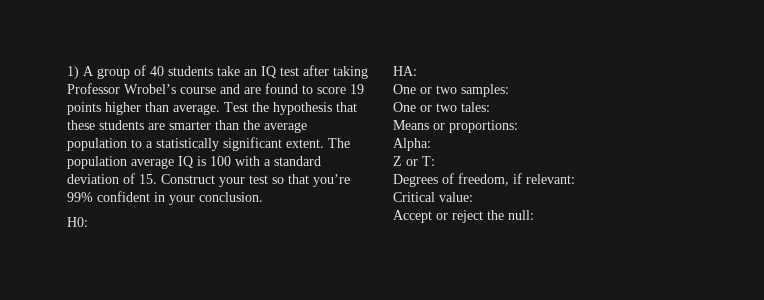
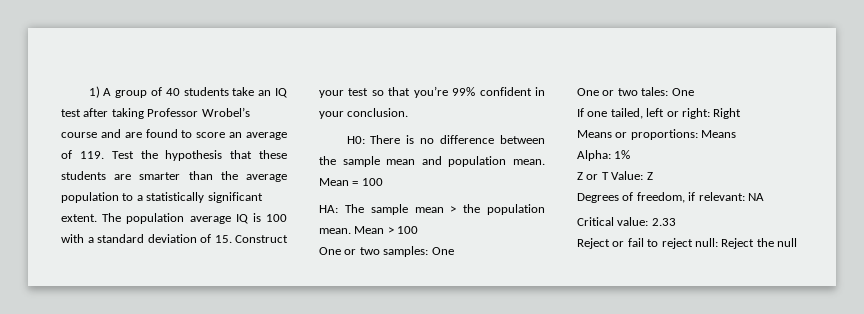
[350,84,364,94] [67,102,220,115] 19 points higher than average. -> [229,132,287,140] [61,150,104,159] an average of 119.
[393,66,417,76] // HA: -> [370,135,545,144] [319,156,545,167] [319,178,383,186] [319,204,545,215] [319,226,419,234] There is no difference between the sample mean and population mean. Mean = 100 // HA: The sample mean > the population mean. Mean > 100
(509, 90) none -> [431,247,454,255] One
(490, 107) none -> [671,88,694,96] [577,108,742,119] One // If one tailed, left or right: Right
(518, 126) none -> [701,130,737,138] Means
(431, 144) none -> [614,150,631,159] 1%
[422,156,435,166] T: -> [601,171,653,180] T Value: Z
(575, 179) none -> [747,193,764,201] NA
[393,210,534,223] // Accept or reject the null: -> [651,218,676,226] [577,238,797,249] 2.33 // Reject or fail to reject null: Reject the null

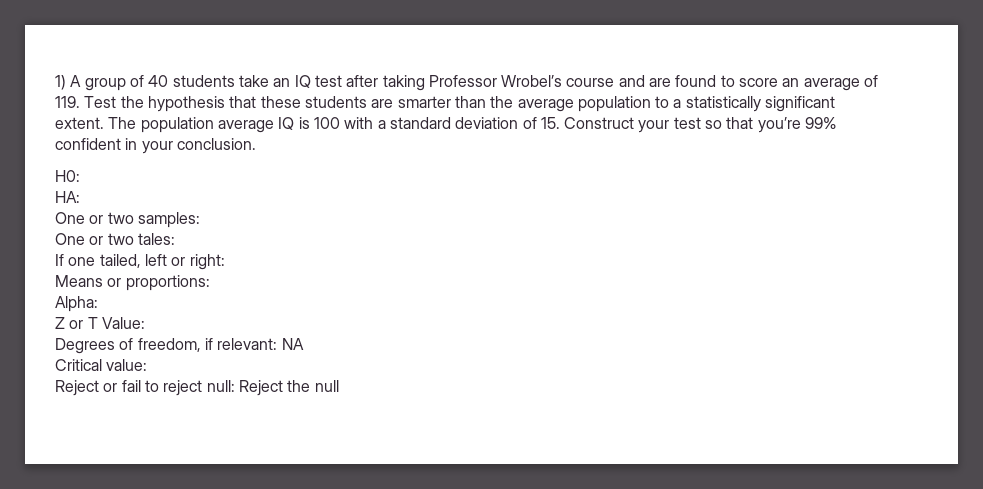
[370,135,545,144] [319,156,545,167] [319,178,383,186] [319,204,545,215] [319,226,419,234] There is no difference between the sample mean and population mean. Mean = 100 // HA: The sample mean > the population mean. Mean > 100 -> [55,191,80,203] // HA:
[431,247,454,255] One -> (200, 220) none
[671,88,694,96] One -> (175, 239) none
[713,108,742,119] Right -> (225, 262) none
[701,130,737,138] Means -> (210, 283) none
[614,150,631,159] 1% -> (98, 304) none
[646,172,653,180] Z -> (145, 323) none
[651,218,676,226] 2.33 -> (148, 365) none

